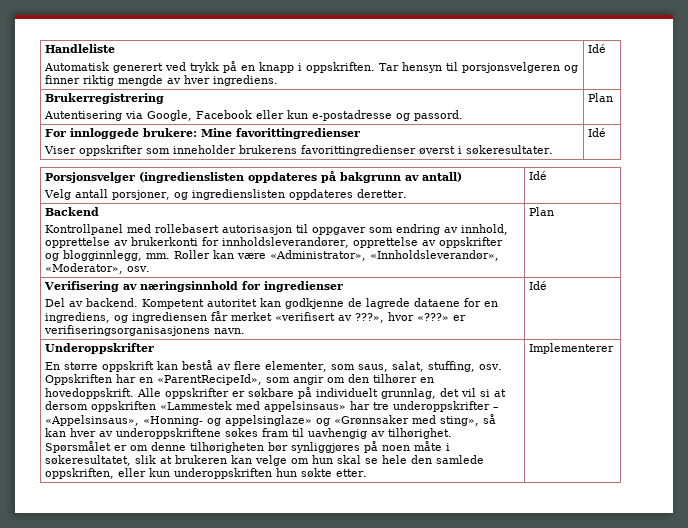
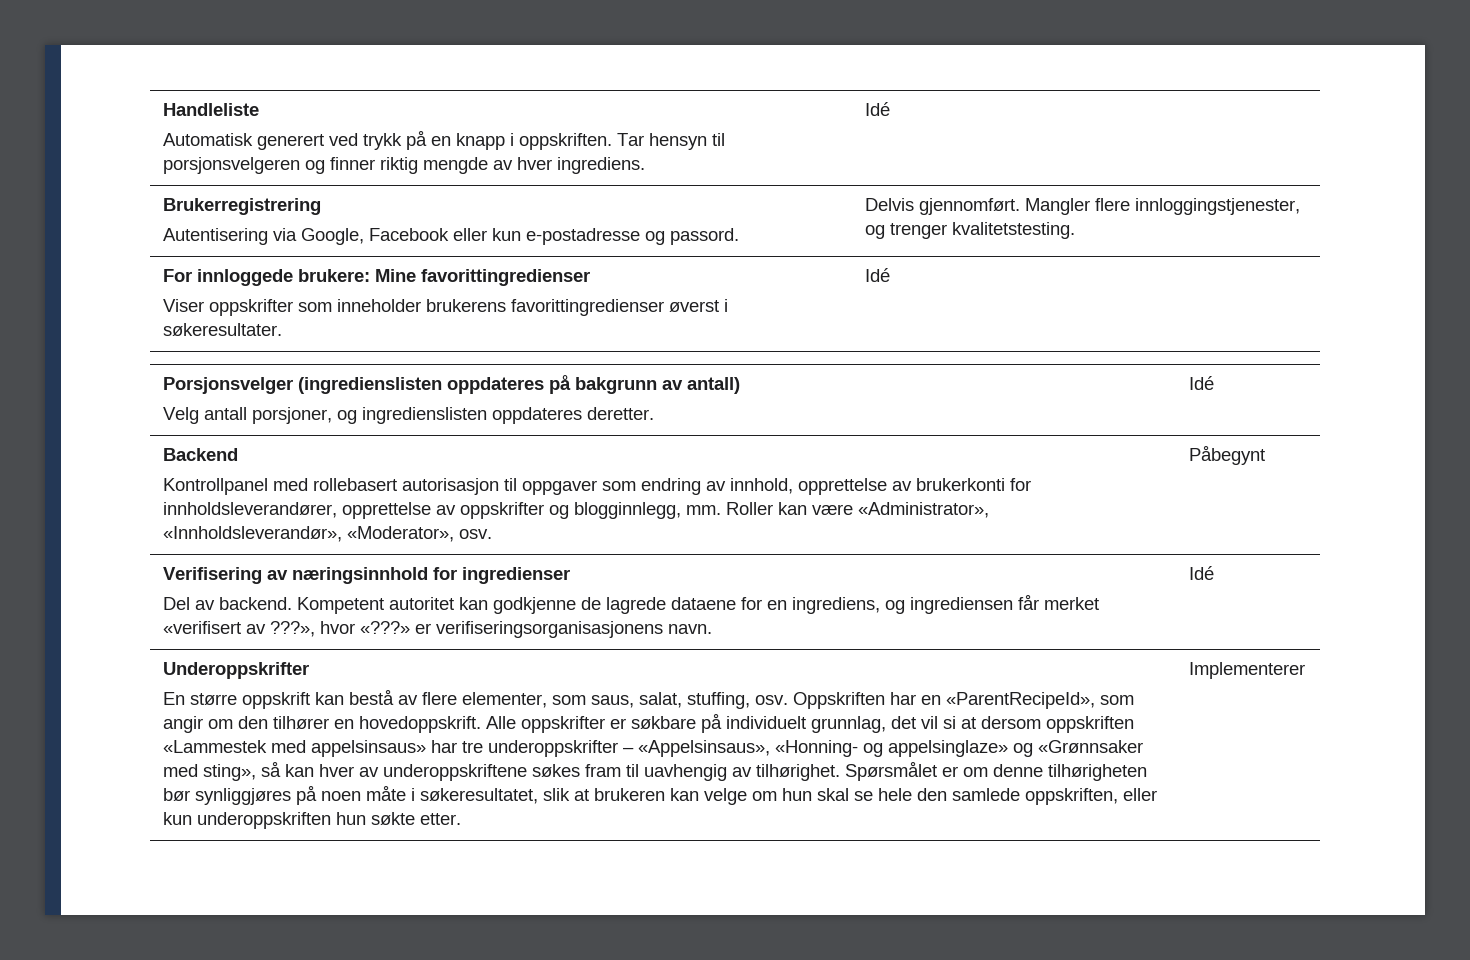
[588,93,614,102] Plan -> [864,198,1300,215] [864,222,1075,239] Delvis gjennomført. Mangler flere innloggingstjenester, og trenger kvalitetstesting.
[529,207,555,216] Plan -> [1188,445,1265,465] Påbegynt

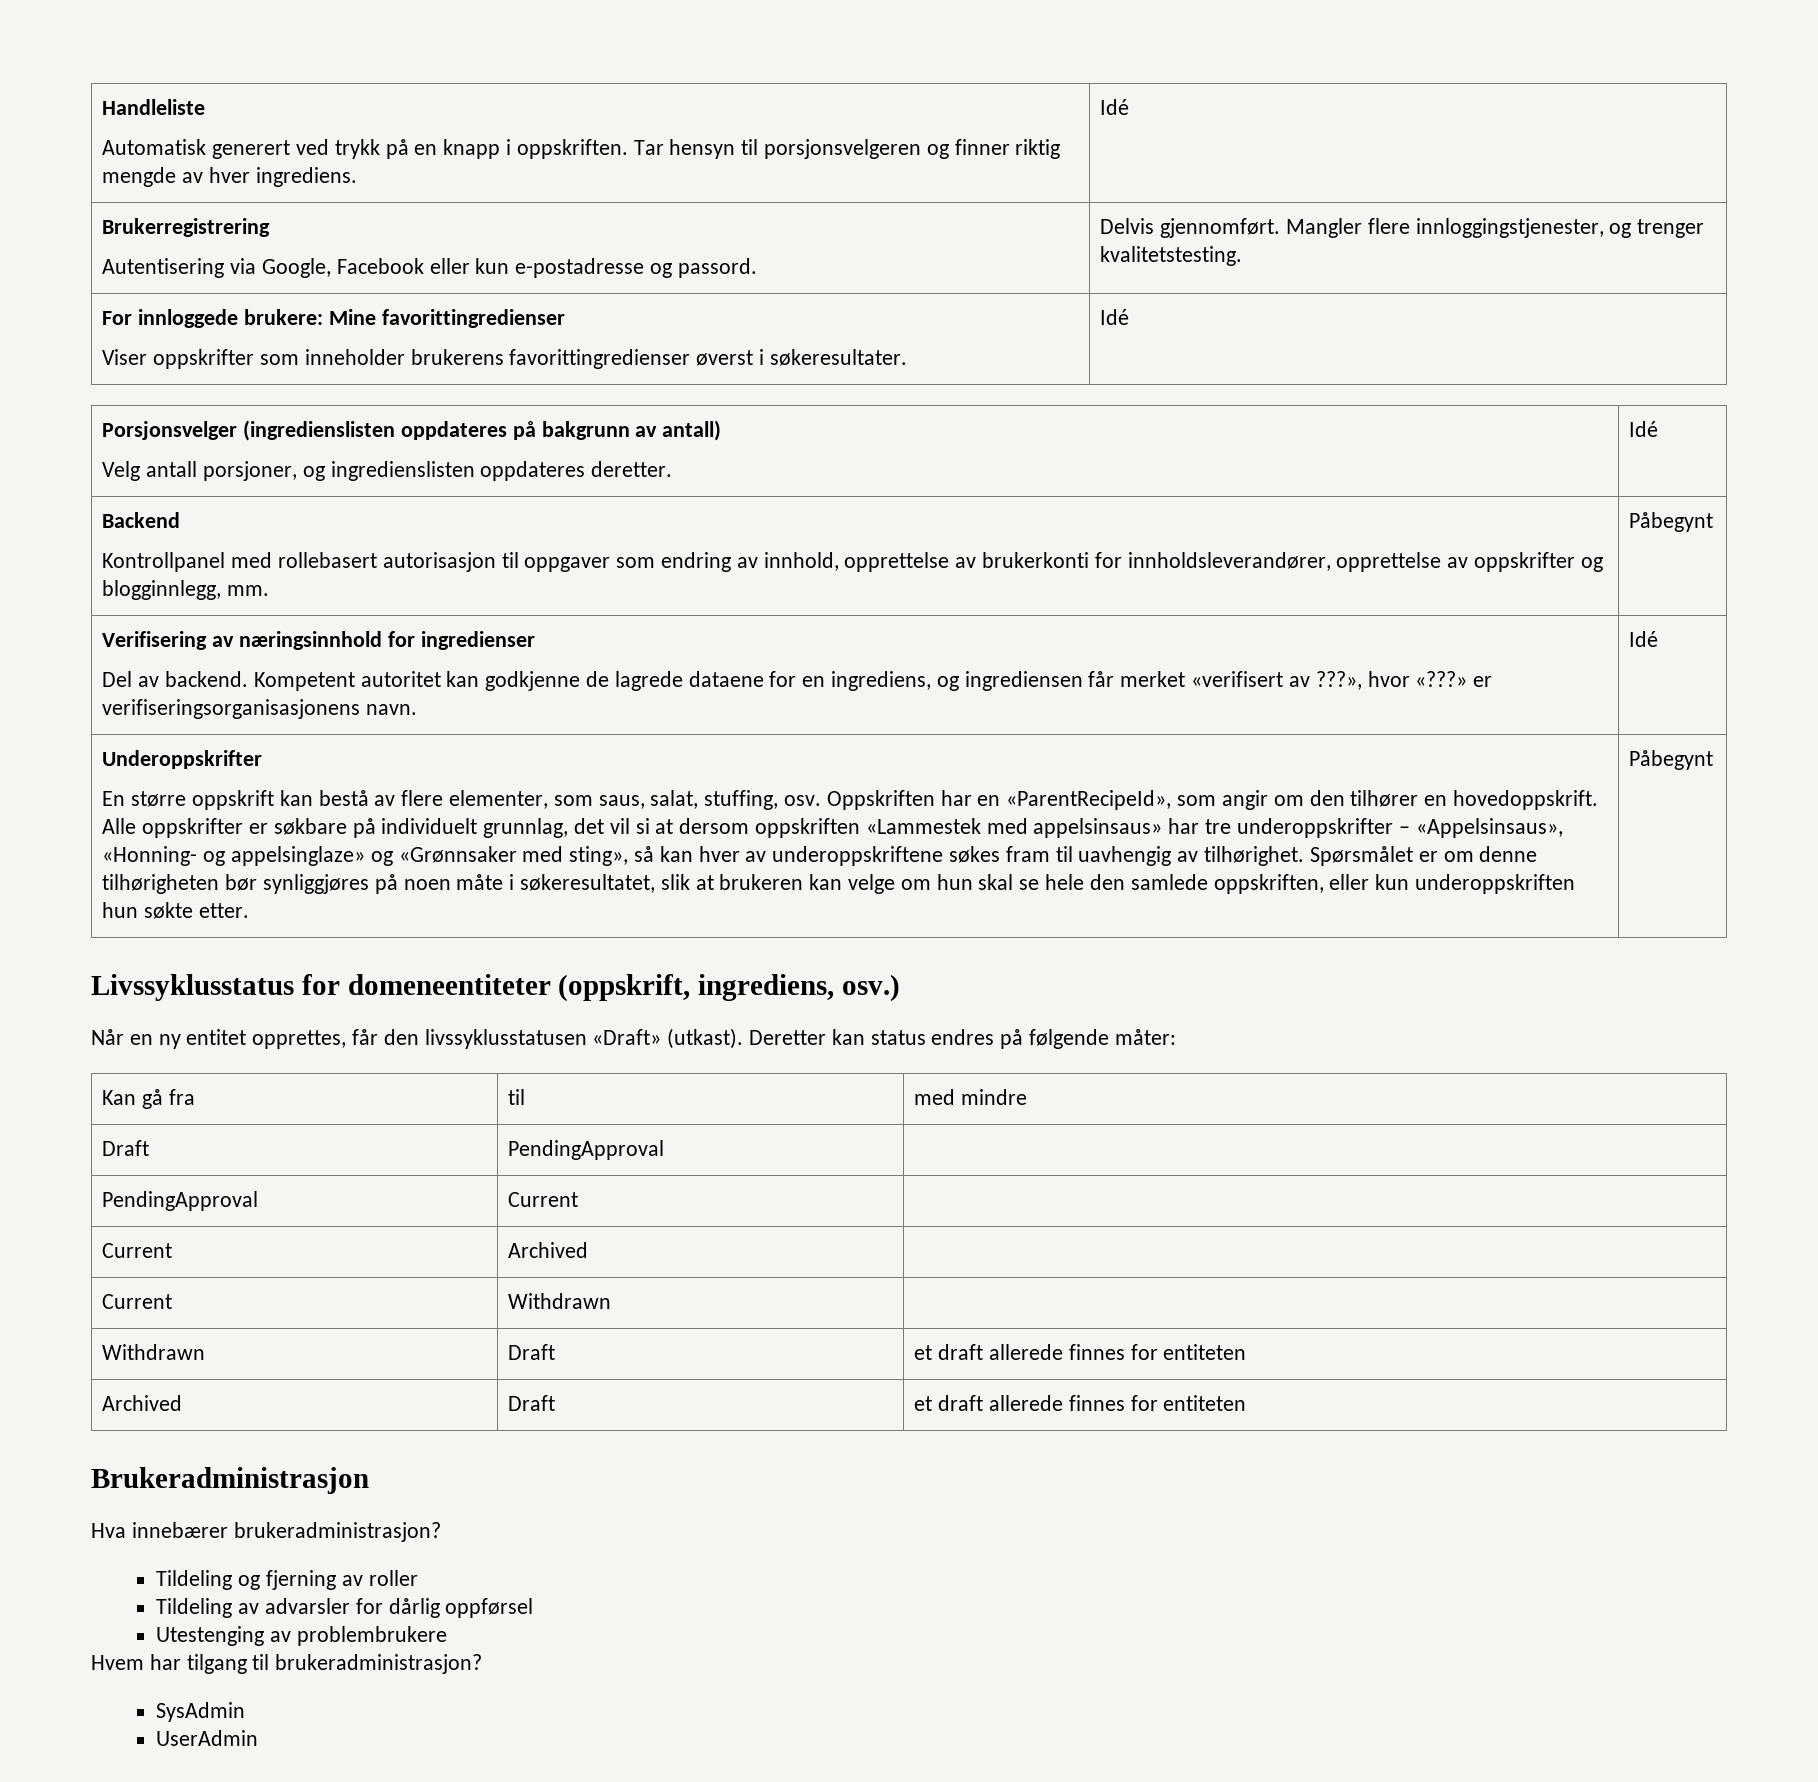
[725,502,989,518] [162,526,492,542] Roller kan være «Administrator», «Innholdsleverandør», «Moderator», osv. -> (270, 590) none
[1188,662,1305,679] Implementerer -> [1629,750,1714,770] [91,974,901,1002] [91,1028,1176,1049] [102,1089,196,1109] [508,1089,526,1105] [914,1089,1028,1105] [102,1140,150,1156] [508,1140,665,1160] [102,1191,259,1211] [508,1192,579,1207] [102,1243,173,1258] [508,1242,589,1258] [102,1294,173,1309] [508,1293,612,1309] [102,1344,206,1360] [508,1344,556,1360] [914,1344,1247,1360] [102,1395,183,1411] [508,1395,556,1411] [914,1395,1247,1411] [91,1467,369,1494] [91,1522,441,1542] [156,1570,418,1590] [156,1598,534,1618] [156,1626,447,1646] [91,1654,483,1674] [156,1702,246,1722] [156,1730,259,1746] Påbegynt // Livssyklusstatus for domeneentiteter (oppskrift, ingrediens, osv.) // Når en ny entitet opprettes, får den livssyklusstatusen «Draft» (utkast). Deretter kan status endres på følgende måter: // Kan gå fra | til | med mindre // Draft | PendingApproval | // PendingApproval | Current | // Current | Archived | // Current | Withdrawn | // Withdrawn | Draft | et draft allerede finnes for entiteten // Archived | Draft | et draft allerede finnes for entiteten // Brukeradministrasjon // Hva innebærer brukeradministrasjon? // Tildeling og fjerning av roller // Tildeling av advarsler for dårlig oppførsel // Utestenging av problembrukere // Hvem har tilgang til brukeradministrasjon? // SysAdmin // UserAdmin

